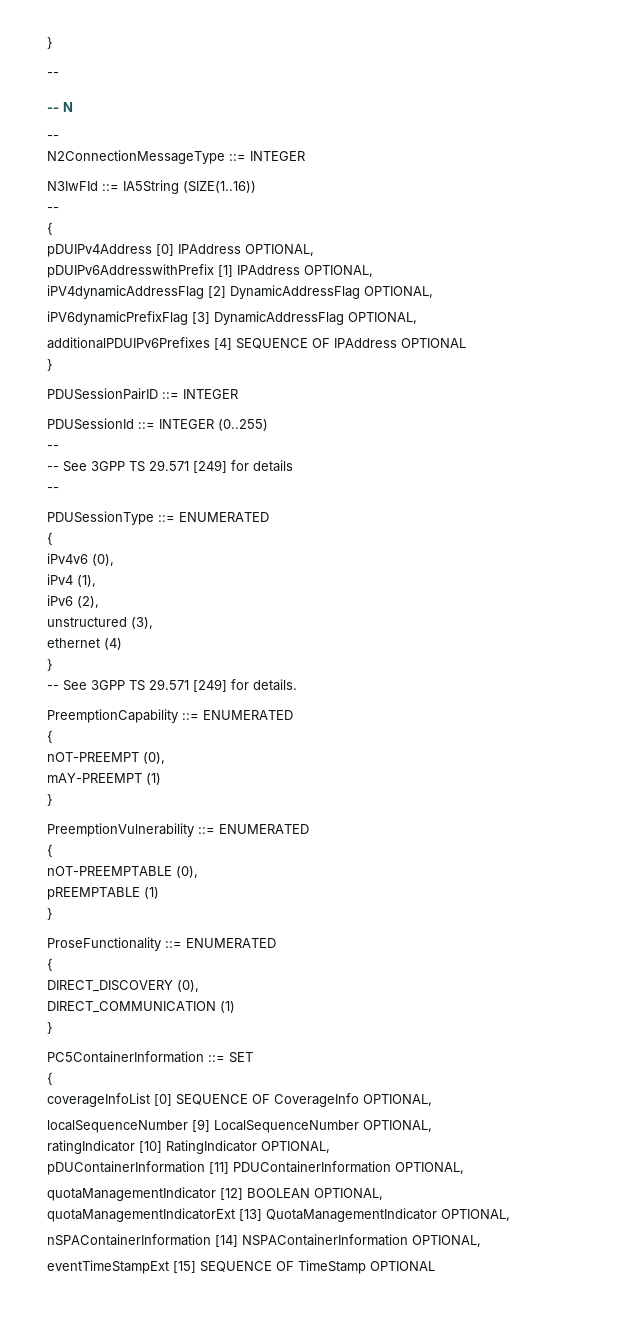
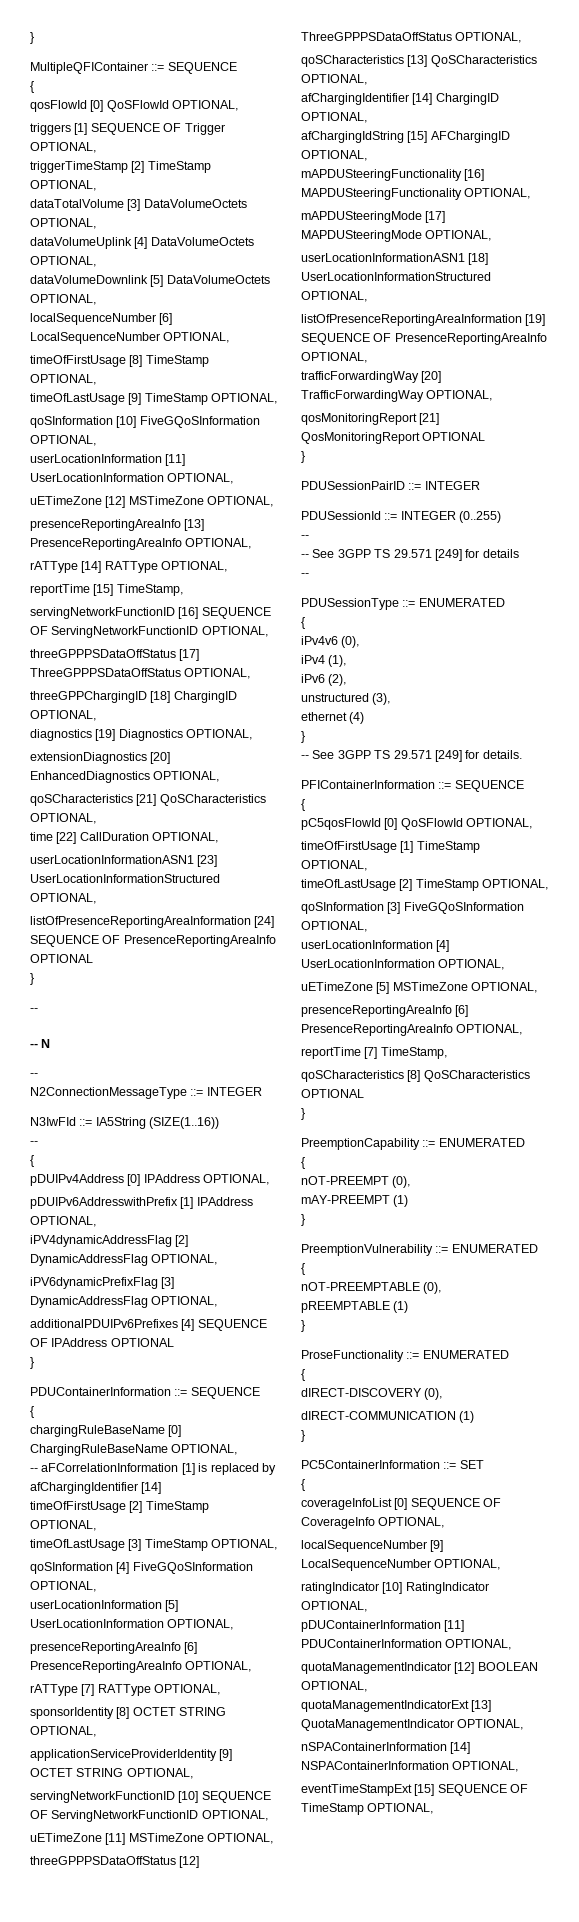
[47,37,53,49] } -> [30,32,34,44] [30,62,237,74] [30,81,34,93] [30,100,239,112] [30,123,225,135] [30,142,96,153] [30,161,211,173] [30,180,96,191] [30,199,247,211] [30,218,96,229] [30,237,254,249] [30,256,96,267] [30,275,270,287] [30,294,96,305] [30,313,173,325] [30,332,230,344] [30,355,209,367] [30,374,96,385] [30,393,278,405] [30,416,260,428] [30,435,96,446] [30,454,186,466] [30,473,234,484] [30,496,274,508] [30,519,205,531] [30,538,252,550] [30,561,228,573] [30,584,183,596] [30,607,271,619] [30,626,268,638] [30,649,200,661] [30,668,251,679] [30,691,237,703] [30,710,96,721] [30,729,253,741] [30,752,171,764] [30,771,220,783] [30,794,266,806] [30,813,96,824] [30,832,219,844] [30,855,218,867] [30,874,220,883] [30,893,96,904] [30,916,275,928] [30,935,276,947] [30,954,93,963] [30,973,34,985] } // MultipleQFIContainer ::= SEQUENCE // { // qosFlowId [0] QoSFlowId OPTIONAL, // triggers [1] SEQUENCE OF Trigger OPTIONAL, // triggerTimeStamp [2] TimeStamp OPTIONAL, // dataTotalVolume [3] DataVolumeOctets OPTIONAL, // dataVolumeUplink [4] DataVolumeOctets OPTIONAL, // dataVolumeDownlink [5] DataVolumeOctets OPTIONAL, // localSequenceNumber [6] LocalSequenceNumber OPTIONAL, // timeOfFirstUsage [8] TimeStamp OPTIONAL, // timeOfLastUsage [9] TimeStamp OPTIONAL, // qoSInformation [10] FiveGQoSInformation OPTIONAL, // userLocationInformation [11] UserLocationInformation OPTIONAL, // uETimeZone [12] MSTimeZone OPTIONAL, // presenceReportingAreaInfo [13] PresenceReportingAreaInfo OPTIONAL, // rATType [14] RATType OPTIONAL, // reportTime [15] TimeStamp, // servingNetworkFunctionID [16] SEQUENCE OF ServingNetworkFunctionID OPTIONAL, // threeGPPPSDataOffStatus [17] ThreeGPPPSDataOffStatus OPTIONAL, // threeGPPChargingID [18] ChargingID OPTIONAL, // diagnostics [19] Diagnostics OPTIONAL, // extensionDiagnostics [20] EnhancedDiagnostics OPTIONAL, // qoSCharacteristics [21] QoSCharacteristics OPTIONAL, // time [22] CallDuration OPTIONAL, // userLocationInformationASN1 [23] UserLocationInformationStructured OPTIONAL, // listOfPresenceReportingAreaInformation [24] SEQUENCE OF PresenceReportingAreaInfo OPTIONAL // }
(53, 365) none -> [30,1387,260,1399] [30,1406,34,1418] [30,1425,182,1437] [30,1444,238,1456] [30,1463,276,1475] [30,1482,162,1494] [30,1501,209,1513] [30,1520,96,1531] [30,1539,278,1551] [30,1562,253,1574] [30,1581,96,1592] [30,1600,179,1612] [30,1619,234,1630] [30,1642,198,1654] [30,1661,252,1673] [30,1684,221,1696] [30,1707,227,1719] [30,1726,96,1737] [30,1749,233,1761] [30,1768,193,1779] [30,1791,271,1803] [30,1810,268,1822] [30,1833,274,1845] [30,1856,200,1868] [301,32,522,43] [301,55,537,67] [301,74,367,85] [301,93,499,105] [301,112,367,123] [301,131,510,143] [301,150,367,161] [301,169,485,181] [301,188,531,200] [301,211,446,223] [301,230,492,242] [301,253,489,265] [301,272,491,281] [301,291,367,302] [301,314,546,326] [301,333,547,345] [301,352,367,363] [301,371,442,383] [301,390,493,402] [301,413,440,425] [301,432,486,444] [301,451,305,463] // PDUContainerInformation ::= SEQUENCE // { // chargingRuleBaseName [0] ChargingRuleBaseName OPTIONAL, // -- aFCorrelationInformation [1] is replaced by afChargingIdentifier [14] // timeOfFirstUsage [2] TimeStamp OPTIONAL, // timeOfLastUsage [3] TimeStamp OPTIONAL, // qoSInformation [4] FiveGQoSInformation OPTIONAL, // userLocationInformation [5] UserLocationInformation OPTIONAL, // presenceReportingAreaInfo [6] PresenceReportingAreaInfo OPTIONAL, // rATType [7] RATType OPTIONAL, // sponsorIdentity [8] OCTET STRING OPTIONAL, // applicationServiceProviderIdentity [9] OCTET STRING OPTIONAL, // servingNetworkFunctionID [10] SEQUENCE OF ServingNetworkFunctionID OPTIONAL, // uETimeZone [11] MSTimeZone OPTIONAL, // threeGPPPSDataOffStatus [12] ThreeGPPPSDataOffStatus OPTIONAL, // qoSCharacteristics [13] QoSCharacteristics OPTIONAL, // afChargingIdentifier [14] ChargingID OPTIONAL, // afChargingIdString [15] AFChargingID OPTIONAL, // mAPDUSteeringFunctionality [16] MAPDUSteeringFunctionality OPTIONAL, // mAPDUSteeringMode [17] MAPDUSteeringMode OPTIONAL, // userLocationInformationASN1 [18] UserLocationInformationStructured OPTIONAL, // listOfPresenceReportingAreaInformation [19] SEQUENCE OF PresenceReportingAreaInfo OPTIONAL, // trafficForwardingWay [20] TrafficForwardingWay OPTIONAL, // qosMonitoringReport [21] QosMonitoringReport OPTIONAL // }
(297, 685) none -> [301,780,524,792] [301,799,305,811] [301,818,533,830] [301,841,480,853] [301,860,367,871] [301,879,549,891] [301,902,524,914] [301,921,367,932] [301,940,450,952] [301,959,505,970] [301,982,538,994] [301,1005,469,1017] [301,1024,523,1036] [301,1047,447,1059] [301,1070,530,1082] [301,1089,364,1098] [301,1108,305,1120] // PFIContainerInformation ::= SEQUENCE // { // pC5qosFlowId [0] QoSFlowId OPTIONAL, // timeOfFirstUsage [1] TimeStamp OPTIONAL, // timeOfLastUsage [2] TimeStamp OPTIONAL, // qoSInformation [3] FiveGQoSInformation OPTIONAL, // userLocationInformation [4] UserLocationInformation OPTIONAL, // uETimeZone [5] MSTimeZone OPTIONAL, // presenceReportingAreaInfo [6] PresenceReportingAreaInfo OPTIONAL, // reportTime [7] TimeStamp, // qoSCharacteristics [8] QoSCharacteristics OPTIONAL // }
[47,980,199,992] [47,1001,216,1013] DIRECT_DISCOVERY (0), // DIRECT_COMMUNICATION -> [301,1388,443,1400] [301,1411,456,1420] dIRECT-DISCOVERY (0), // dIRECT-COMMUNICATION
[370,1261,435,1271] OPTIONAL -> [367,1803,434,1814] OPTIONAL,

